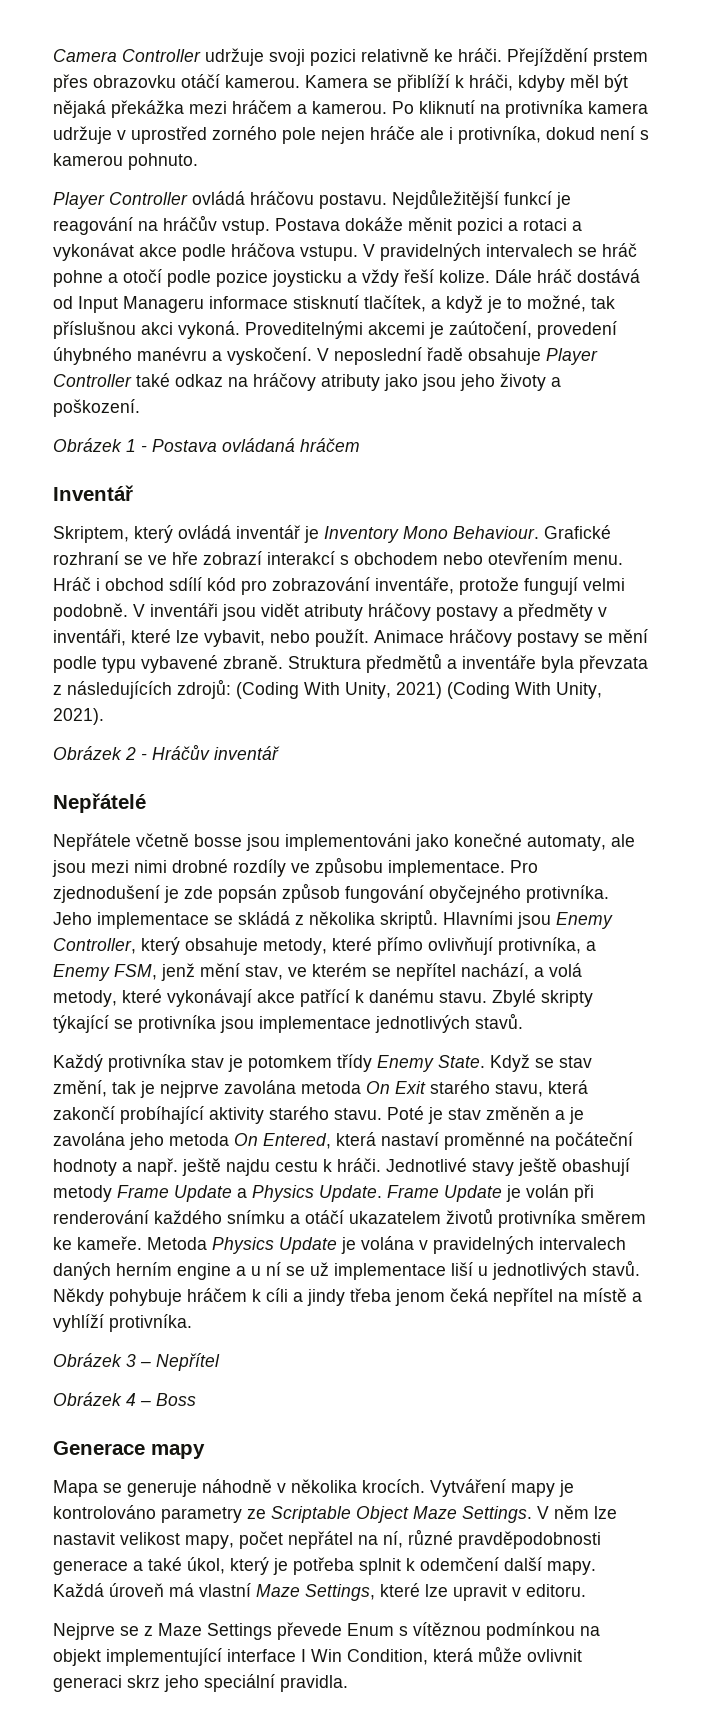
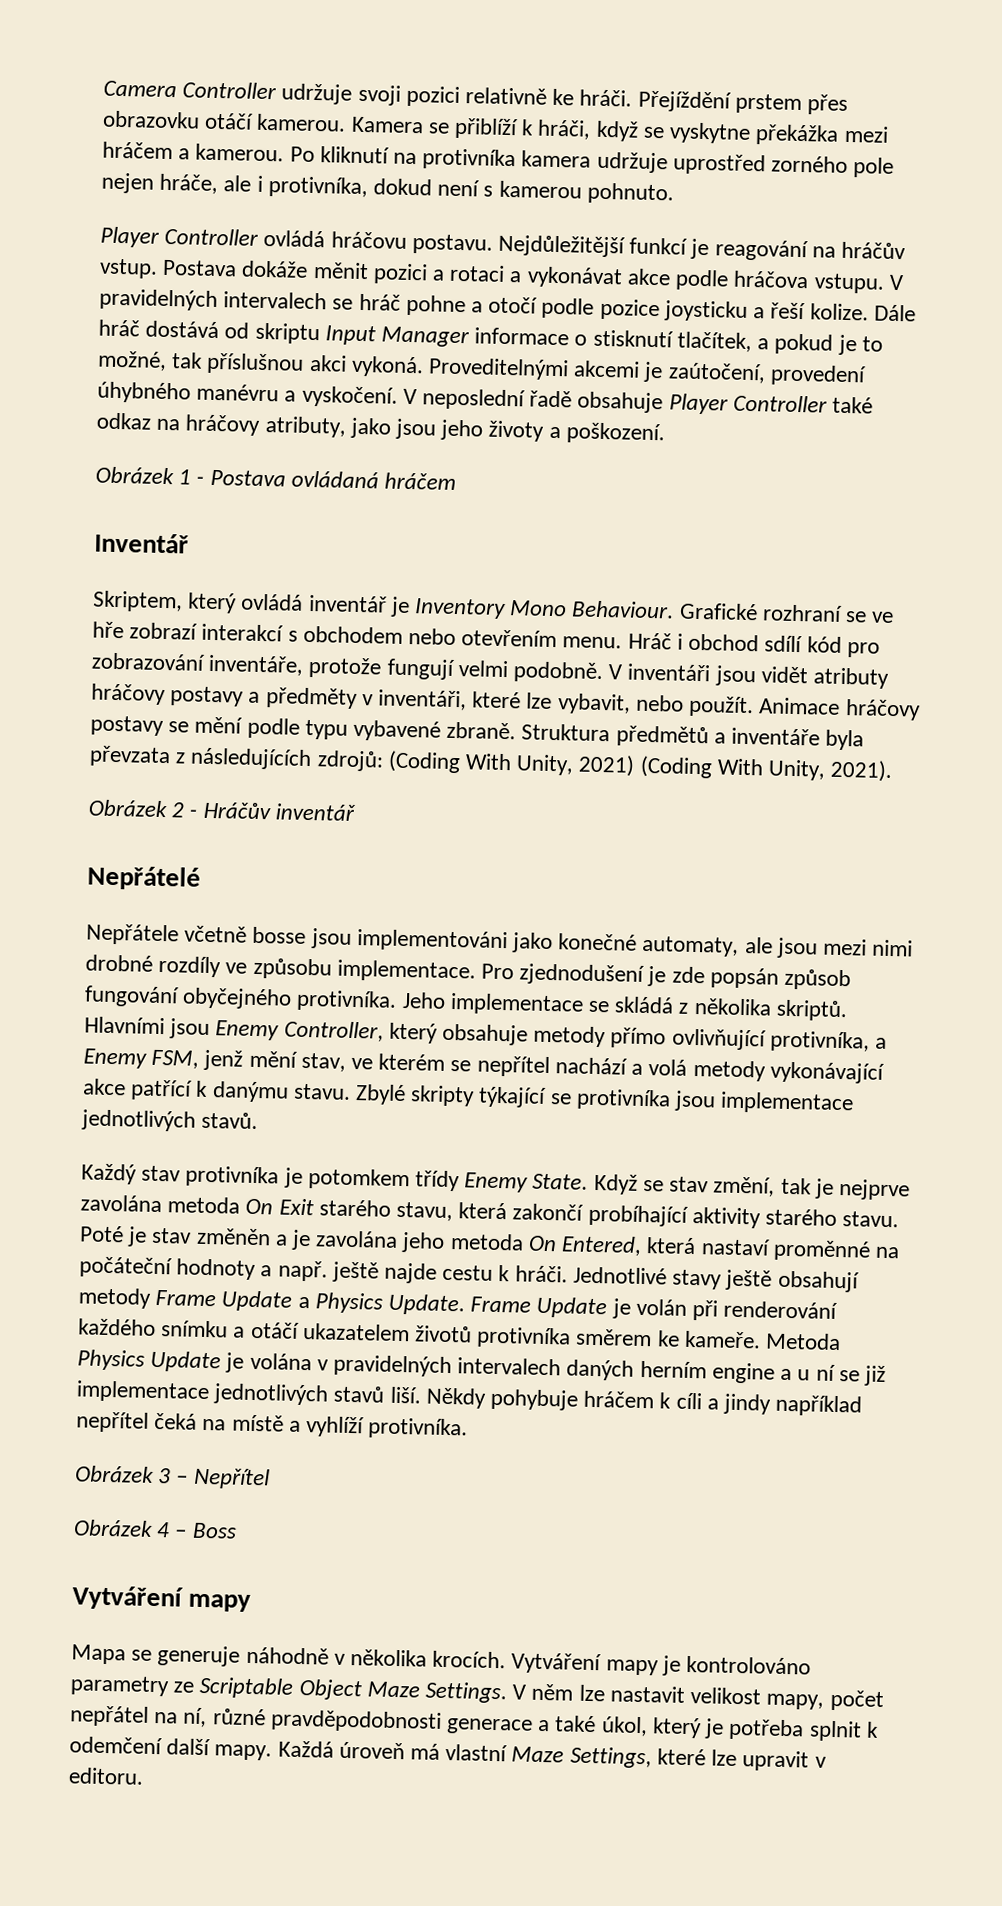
[518,74,628,92] [53,100,106,118] kdyby měl být nějaká -> [595,120,752,144] když se vyskytne
[117,130,126,140] v -> (668, 162) none
[370,126,415,140] hráče -> [159,173,219,195] hráče,
[362,269,399,287] vždy -> (766, 313) none
[78,296,288,313] Input Manageru informace -> [254,322,588,348] skriptu Input Manager informace o
[446,295,483,313] když -> [774,333,834,355] pokud
[321,374,380,391] atributy -> [264,416,346,438] atributy,
[263,937,493,955] metody, které přímo ovlivňují -> [533,1025,767,1051] metody přímo ovlivňující
[461,963,529,980] nachází, -> [554,1057,628,1075] nachází
[53,989,252,1007] metody, které vykonávají -> [692,1059,885,1084] metody vykonávající
[369,989,434,1003] danému -> [211,1081,289,1103] danýmu
[108,1054,224,1072] protivníka stav -> [141,1165,280,1188] stav protivníka
[226,1159,270,1176] najdu -> [384,1262,438,1284] najde
[562,1158,630,1176] obashují -> [777,1270,860,1293] obsahují
[310,1260,640,1280] už implementace liší u jednotlivých stavů. -> [863,1365,886,1387] [76,1380,422,1406] již implementace jednotlivých stavů liší.
[350,1288,553,1306] třeba jenom čeká nepřítel -> [775,1394,863,1417] [76,1411,198,1433] například nepřítel čeká
[53,1441,145,1455] Generace -> [72,1585,184,1611] Vytváření
[53,1622,600,1640] [53,1646,582,1666] [53,1674,348,1692] // Nejprve se z Maze Settings převede Enum s vítěznou podmínkou na objekt implementující interface I Win Condition, která může ovlivnit generaci skrz jeho speciální pravidla. -> (144, 1776) none

